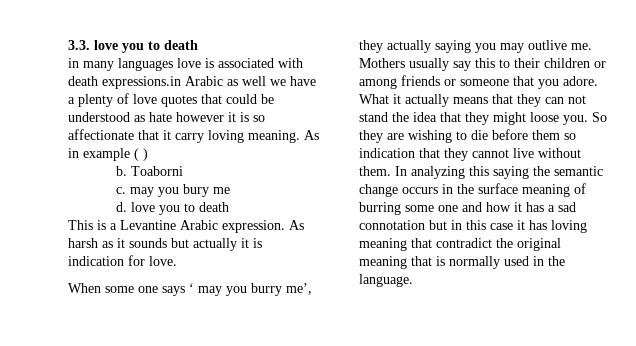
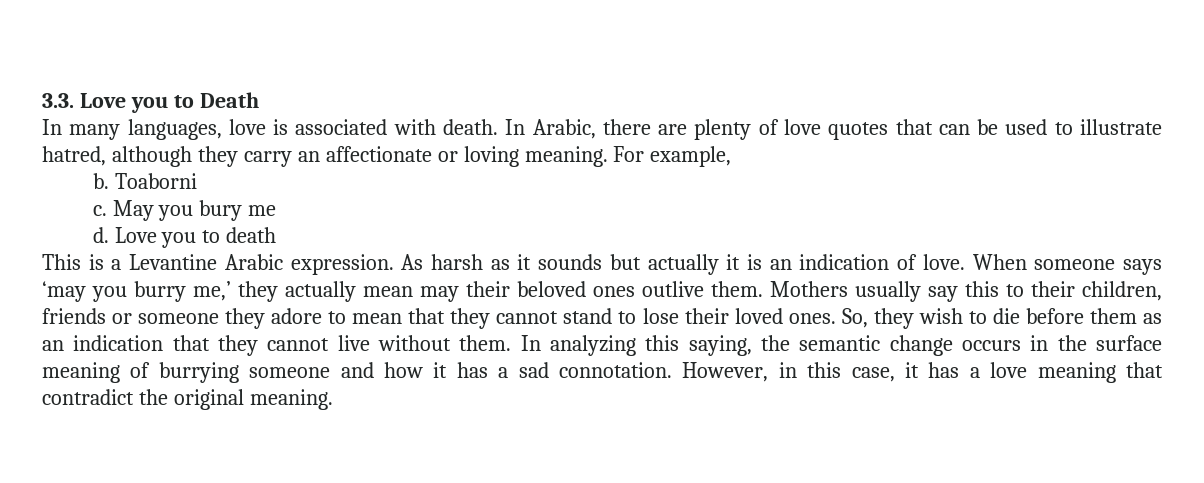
[94,40,198,53] [68,58,303,71] [68,76,316,89] [68,97,75,104] love you to death // in many languages love is associated with death expressions.in Arabic as well we have a -> [79,92,259,113] [42,119,688,140] Love you to Death // In many languages, love is associated with death. In Arabic, there are
[226,94,274,104] [68,112,265,122] [68,129,319,143] [68,148,148,161] could be understood as hate however it is so affectionate that it carry loving meaning. As in example ( ) -> [938,119,1163,135] [42,146,732,167] can be used to illustrate hatred, although they carry an affectionate or loving meaning. For example,
[130,187,155,197] may -> [112,200,154,221] May
[131,202,156,212] love -> [114,227,157,243] Love
[68,255,177,266] [68,283,222,296] indication for love. // When some one says ‘ may -> [769,254,1162,275] [42,281,86,302] an indication of love. When someone says ‘may
[286,283,312,295] me’, -> [193,281,231,301] me,’
[435,40,592,53] saying you may outlive me. -> [363,281,763,302] mean may their beloved ones outlive them.
[544,58,606,68] [359,75,598,89] [359,94,586,107] [359,112,607,125] [359,130,452,143] children or among friends or someone that you adore. What it actually means that they can not stand the idea that they might loose you. So they are wishing -> [1082,281,1162,301] [42,308,963,329] children, friends or someone they adore to mean that they cannot stand to lose their loved ones. So, they wish
[564,133,576,140] so -> [1143,313,1163,324] [42,340,64,351] as an
[493,166,529,179] saying -> [688,335,752,356] saying,
[359,202,458,215] burring some one -> [158,362,331,383] burrying someone
[359,220,447,230] connotation but -> [558,362,769,382] connotation. However,
[490,220,587,233] case it has loving -> [851,362,1028,382] case, it has a love
[359,256,565,269] [359,274,413,287] meaning that is normally used in the language. -> [249,389,333,410] meaning.

